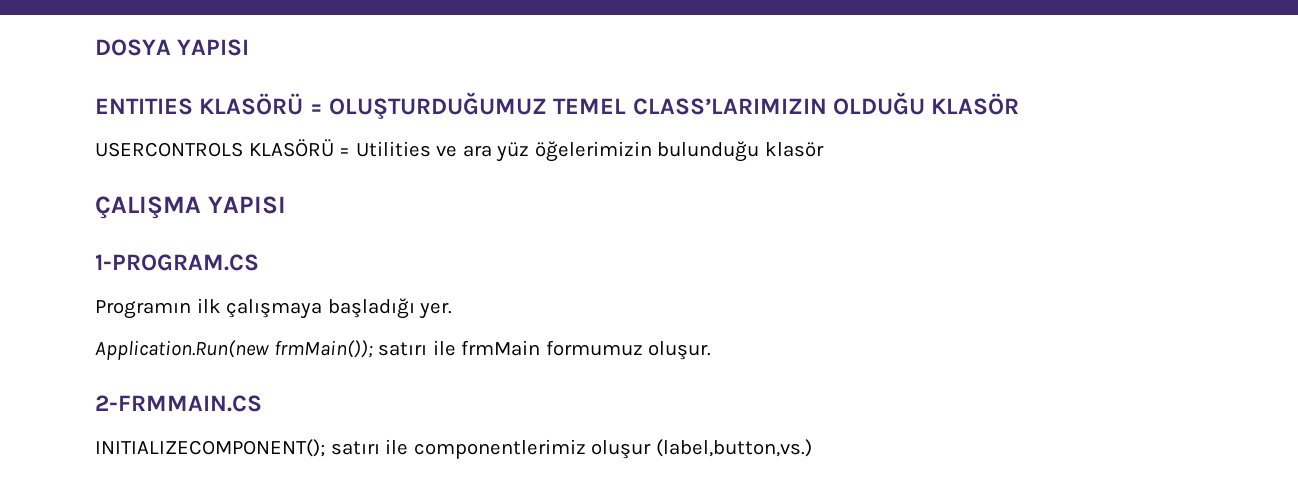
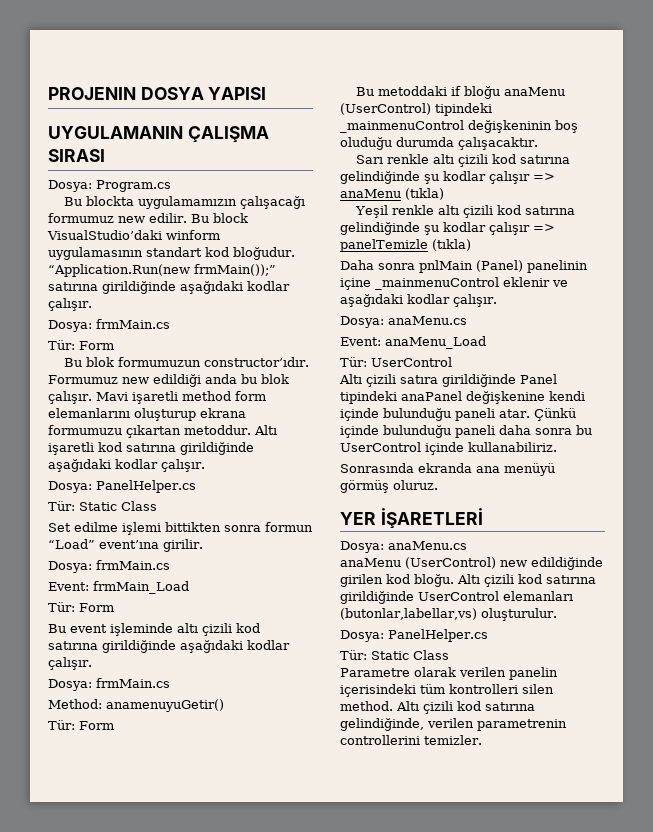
(95, 47) none -> [48,87,136,100] PROJENIN
[95,92,1020,120] [95,139,824,162] [95,196,286,219] [95,254,259,271] [95,298,453,319] [95,340,712,360] [95,395,262,412] [95,439,812,459] ENTITIES KLASÖRÜ = OLUŞTURDUĞUMUZ TEMEL CLASS’LARIMIZIN OLDUĞU KLASÖR // USERCONTROLS KLASÖRÜ = Utilities ve ara yüz öğelerimizin bulunduğu klasör // ÇALIŞMA YAPISI // 1-PROGRAM.CS // Programın ilk çalışmaya başladığı yer. // Application.Run(new frmMain()); satırı ile frmMain formumuz oluşur. // 2-FRMMAIN.CS // INITIALIZECOMPONENT(); satırı ile componentlerimiz oluşur (label,button,vs.) -> [48,126,269,143] [48,149,105,162] [48,180,171,192] [64,196,306,209] [48,213,248,223] [47,230,220,240] [48,247,295,260] [48,264,276,277] [48,281,290,294] [48,298,92,311] [48,319,170,332] [48,340,114,350] [64,357,310,367] [48,374,289,387] [48,391,266,404] [48,408,246,421] [48,425,277,438] [48,442,254,455] [48,459,205,472] [48,480,196,493] [48,501,157,511] [48,522,313,535] [48,539,203,552] [48,560,170,573] [48,581,189,594] [48,602,114,612] [48,623,260,636] [48,640,290,653] [48,657,92,670] [48,678,170,691] [48,699,224,712] [48,720,114,730] [356,86,566,99] [340,103,492,116] [340,120,578,133] [340,137,538,150] [356,154,571,167] [340,171,555,184] [340,188,444,200] [355,205,576,218] [340,222,555,235] [340,239,471,252] [340,260,588,273] [340,277,568,290] [340,294,497,307] [340,316,467,328] [340,336,486,349] [340,357,452,367] [339,374,557,387] [340,391,585,404] [340,408,576,421] [340,425,592,438] [340,442,557,455] [340,463,555,476] [340,480,438,493] [340,508,483,529] [340,541,467,553] [340,557,603,570] [340,574,596,587] [340,591,573,604] [340,608,557,621] [340,629,488,642] [340,650,449,660] [340,667,558,680] [340,684,554,697] [340,701,535,714] [340,718,567,731] [340,735,482,745] UYGULAMANIN ÇALIŞMA SIRASI // Dosya: Program.cs // Bu blockta uygulamamızın çalışacağı formumuz new edilir. Bu block VisualStudio’daki winform uygulamasının standart kod bloğudur. “Application.Run(new frmMain());” satırına girildiğinde aşağıdaki kodlar çalışır. // Dosya: frmMain.cs // Tür: Form // Bu blok formumuzun constructor’ıdır. Formumuz new edildiği anda bu blok çalışır. Mavi işaretli method form elemanlarını oluşturup ekrana formumuzu çıkartan metoddur. Altı işaretli kod satırına girildiğinde aşağıdaki kodlar çalışır. // Dosya: PanelHelper.cs // Tür: Static Class // Set edilme işlemi bittikten sonra formun “Load” event’ına girilir. // Dosya: frmMain.cs // Event: frmMain_Load // Tür: Form // Bu event işleminde altı çizili kod satırına girildiğinde aşağıdaki kodlar çalışır. // Dosya: frmMain.cs // Method: anamenuyuGetir() // Tür: Form // Bu metoddaki if bloğu anaMenu (UserControl) tipindeki _mainmenuControl değişkeninin boş oluduğu durumda çalışacaktır. // Sarı renkle altı çizili kod satırına gelindiğinde şu kodlar çalışır => anaMenu (tıkla) // Yeşil renkle altı çizili kod satırına gelindiğinde şu kodlar çalışır => panelTemizle (tıkla) // Daha sonra pnlMain (Panel) panelinin içine _mainmenuControl eklenir ve aşağıdaki kodlar çalışır. // Dosya: anaMenu.cs // Event: anaMenu_Load // Tür: UserControl // Altı çizili satıra girildiğinde Panel tipindeki anaPanel değişkenine kendi içinde bulunduğu paneli atar. Çünkü içinde bulunduğu paneli daha sonra bu UserControl içinde kullanabiliriz. // Sonrasında ekranda ana menüyü görmüş oluruz. // YER İŞARETLERİ // Dosya: anaMenu.cs // anaMenu (UserControl) new edildiğinde girilen kod bloğu. Altı çizili kod satırına girildiğinde UserControl elemanları (butonlar,labellar,vs) oluşturulur. // Dosya: PanelHelper.cs // Tür: Static Class // Parametre olarak verilen panelin içerisindeki tüm kontrolleri silen method. Altı çizili kod satırına gelindiğinde, verilen parametrenin controllerini temizler.

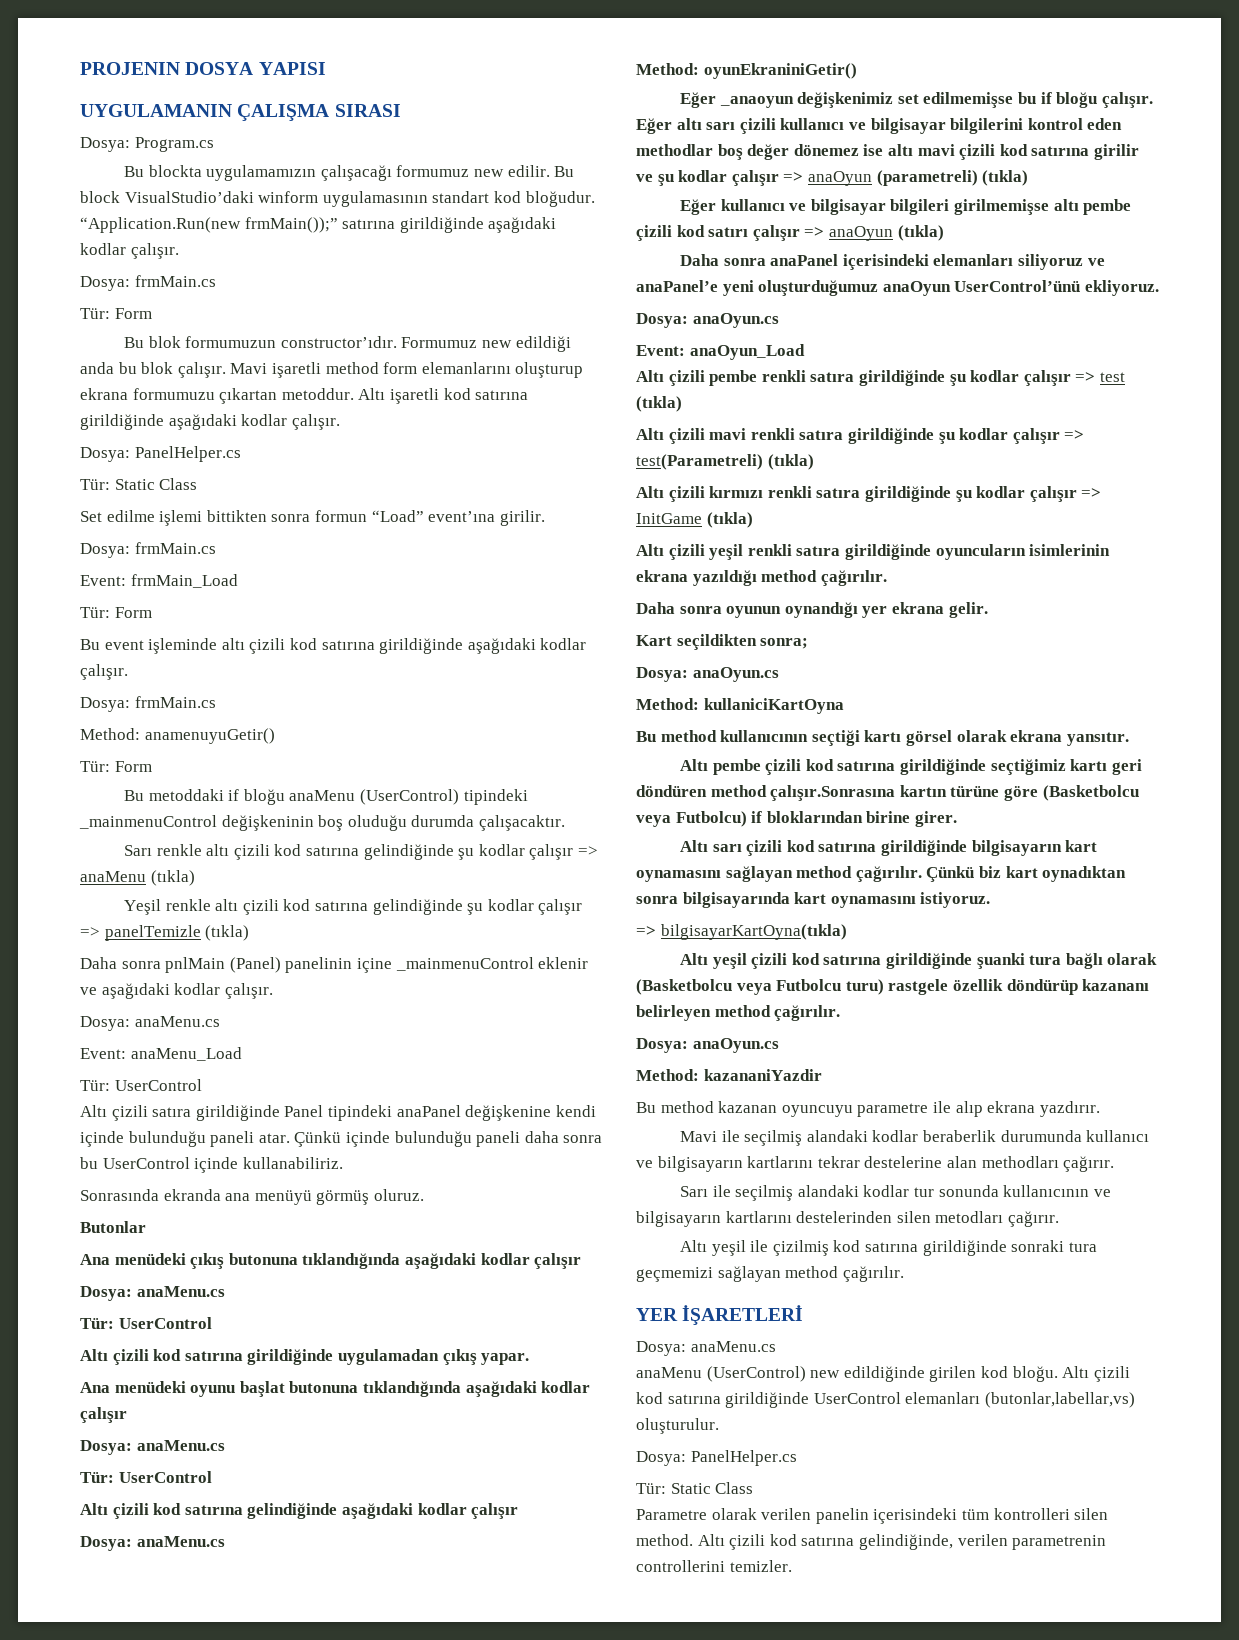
(438, 485) none -> [80,1221,146,1233] [80,1253,582,1269] [80,1286,225,1301] [80,1317,212,1329] [80,1349,530,1365] [80,1381,591,1397] [80,1407,127,1423] [80,1440,225,1455] [80,1471,212,1483] [80,1503,519,1519] [80,1536,225,1551] [636,63,857,79] [680,92,1153,108] [636,118,1123,134] [636,144,1139,160] [636,170,1029,186] [680,199,1132,215] [636,225,944,241] [680,254,1105,270] [636,280,1159,296] [636,313,779,328] [636,344,805,360] [636,370,1125,386] [636,396,682,412] [636,428,1085,444] [636,454,814,470] [636,486,1102,502] [636,512,753,528] [636,544,1111,560] [636,570,887,586] [636,602,988,618] [636,634,809,650] [636,667,779,682] [636,698,844,714] [636,730,1129,746] [680,759,1142,775] [636,785,1139,801] [636,811,957,827] [680,840,1098,856] [636,866,1127,882] [636,892,991,908] [636,924,847,940] [680,953,1158,969] [636,979,1150,995] [636,1005,841,1021] [636,1038,779,1053] [636,1069,822,1081] [636,1101,1100,1117] [680,1130,1150,1146] [636,1156,1115,1172] [680,1185,1111,1201] [636,1211,1059,1227] [680,1240,1097,1256] [636,1266,904,1282] // Butonlar // Ana menüdeki çıkış butonuna tıklandığında aşağıdaki kodlar çalışır // Dosya: anaMenu.cs // Tür: UserControl // Altı çizili kod satırına girildiğinde uygulamadan çıkış yapar. // Ana menüdeki oyunu başlat butonuna tıklandığında aşağıdaki kodlar çalışır // Dosya: anaMenu.cs // Tür: UserControl // Altı çizili kod satırına gelindiğinde aşağıdaki kodlar çalışır // Dosya: anaMenu.cs // Method: oyunEkraniniGetir() // Eğer _anaoyun değişkenimiz set edilmemişse bu if bloğu çalışır. Eğer altı sarı çizili kullanıcı ve bilgisayar bilgilerini kontrol eden methodlar boş değer dönemez ise altı mavi çizili kod satırına girilir ve şu kodlar çalışır => anaOyun (parametreli) (tıkla) // Eğer kullanıcı ve bilgisayar bilgileri girilmemişse altı pembe çizili kod satırı çalışır => anaOyun (tıkla) // Daha sonra anaPanel içerisindeki elemanları siliyoruz ve anaPanel’e yeni oluşturduğumuz anaOyun UserControl’ünü ekliyoruz. // Dosya: anaOyun.cs // Event: anaOyun_Load // Altı çizili pembe renkli satıra girildiğinde şu kodlar çalışır => test (tıkla) // Altı çizili mavi renkli satıra girildiğinde şu kodlar çalışır => test(Parametreli) (tıkla) // Altı çizili kırmızı renkli satıra girildiğinde şu kodlar çalışır => InitGame (tıkla) // Altı çizili yeşil renkli satıra girildiğinde oyuncuların isimlerinin ekrana yazıldığı method çağırılır. // Daha sonra oyunun oynandığı yer ekrana gelir. // Kart seçildikten sonra; // Dosya: anaOyun.cs // Method: kullaniciKartOyna // Bu method kullanıcının seçtiği kartı görsel olarak ekrana yansıtır. // Altı pembe çizili kod satırına girildiğinde seçtiğimiz kartı geri döndüren method çalışır.Sonrasına kartın türüne göre (Basketbolcu veya Futbolcu) if bloklarından birine girer. // Altı sarı çizili kod satırına girildiğinde bilgisayarın kart oynamasını sağlayan method çağırılır. Çünkü biz kart oynadıktan sonra bilgisayarında kart oynamasını istiyoruz. // => bilgisayarKartOyna(tıkla) // Altı yeşil çizili kod satırına girildiğinde şuanki tura bağlı olarak (Basketbolcu veya Futbolcu turu) rastgele özellik döndürüp kazananı belirleyen method çağırılır. // Dosya: anaOyun.cs // Method: kazananiYazdir // Bu method kazanan oyuncuyu parametre ile alıp ekrana yazdırır. // Mavi ile seçilmiş alandaki kodlar beraberlik durumunda kullanıcı ve bilgisayarın kartlarını tekrar destelerine alan methodları çağırır. // Sarı ile seçilmiş alandaki kodlar tur sonunda kullanıcının ve bilgisayarın kartlarını destelerinden silen metodları çağırır. // Altı yeşil ile çizilmiş kod satırına girildiğinde sonraki tura geçmemizi sağlayan method çağırılır.

